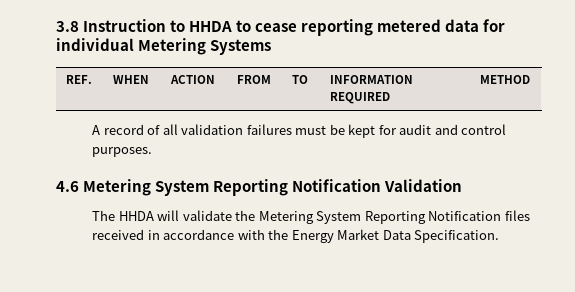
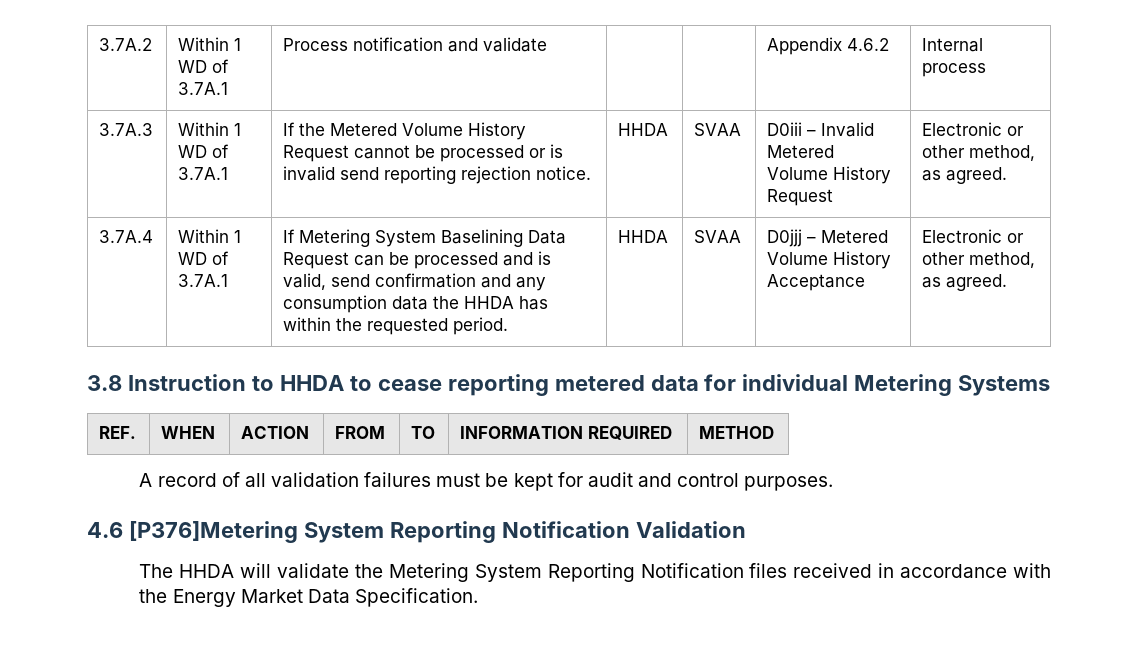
(56, 26) none -> [99,38,153,51] [178,37,242,51] [178,59,230,73] [178,82,229,95] [283,37,548,52] [767,37,890,55] [922,38,984,52] [922,63,987,77] [99,123,154,136] [178,122,242,136] [178,144,230,158] [178,167,229,180] [283,122,527,140] [283,144,564,162] [283,166,592,184] [618,123,669,136] [694,123,742,136] [767,122,875,137] [767,145,835,158] [767,166,892,184] [767,189,834,206] [922,122,1025,136] [922,145,1036,161] [922,167,1008,184] [99,230,154,243] [178,229,242,243] [178,251,230,265] [178,274,229,287] [283,229,567,247] [283,251,552,269] [283,273,547,291] [283,295,549,313] [283,317,509,335] [618,230,669,243] [694,230,742,243] [767,229,889,247] [767,251,892,269] [767,274,866,291] [922,229,1025,243] [922,252,1036,268] [922,274,1008,291] 3.7A.2 | Within 1 WD of 3.7A.1 | Process notification and validate | | | Appendix 4.6.2 | Internal process // 3.7A.3 | Within 1 WD of 3.7A.1 | If the Metered Volume History Request cannot be processed or is invalid send reporting rejection notice. | HHDA | SVAA | D0iii – Invalid Metered Volume History Request | Electronic or other method, as agreed. // 3.7A.4 | Within 1 WD of 3.7A.1 | If Metering System Baselining Data Request can be processed and is valid, send confirmation and any consumption data the HHDA has within the requested period. | HHDA | SVAA | D0jjj – Metered Volume History Acceptance | Electronic or other method, as agreed. //
[83,179,152,196] Metering -> [128,521,298,543] [P376]Metering

